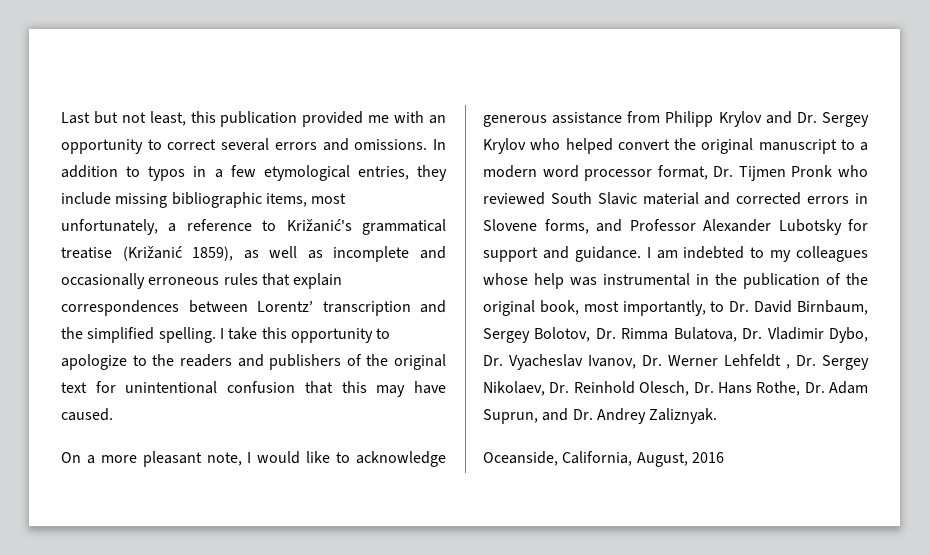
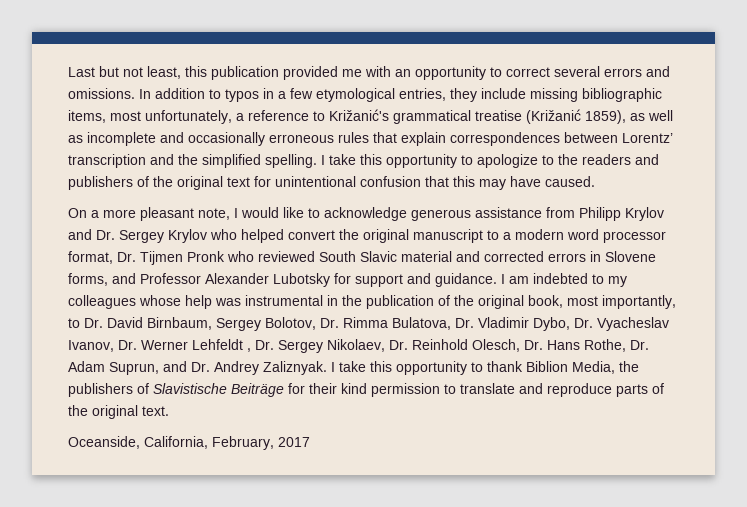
(718, 416) none -> [331,361,639,375] [68,383,664,397] [68,405,169,419] I take this opportunity to thank Biblion Media, the publishers of Slavistische Beiträge for their kind permission to translate and reproduce parts of the original text.
[636,452,724,467] August, 2016 -> [212,436,310,450] February, 2017

